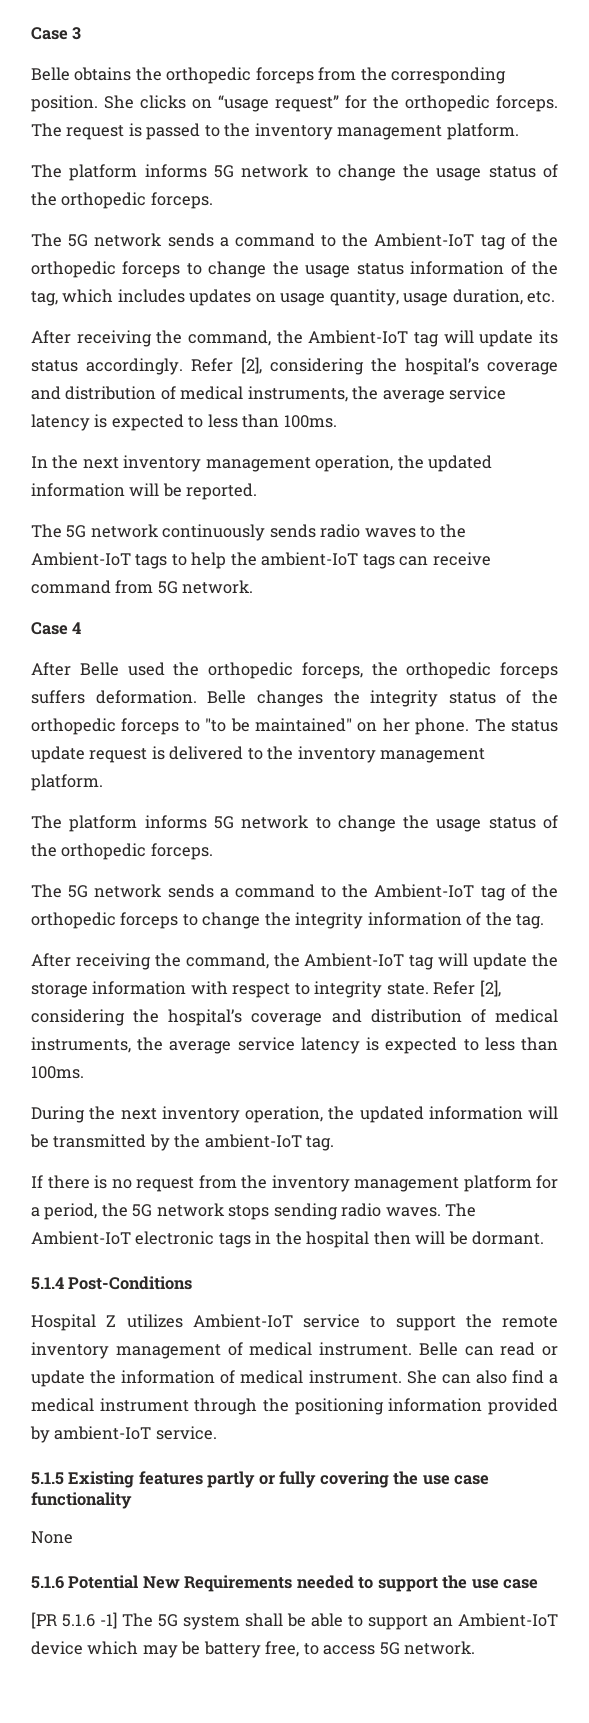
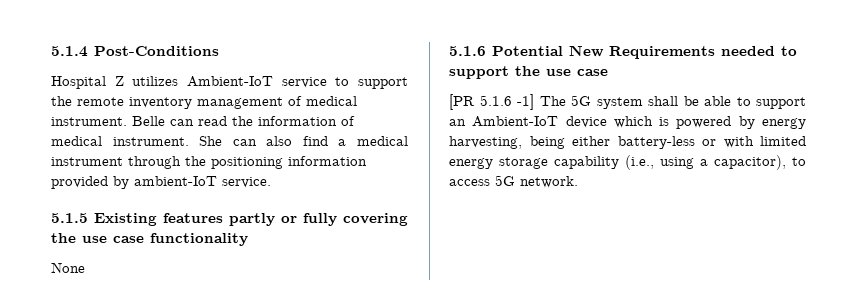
[31,27,82,40] [31,67,507,84] [31,95,558,112] [31,123,519,140] [31,164,559,181] [31,192,213,209] [31,233,558,250] [31,261,559,278] [31,289,556,306] [31,330,558,347] [31,357,558,375] [31,386,507,403] [31,414,337,431] [31,455,493,472] [31,483,258,500] [31,524,466,541] [31,552,491,569] [31,580,254,594] [31,622,82,635] [31,662,558,679] [31,690,558,707] [31,718,558,735] [31,746,486,763] [31,774,103,791] [31,815,559,832] [31,843,213,860] [31,884,558,901] [31,912,545,929] [31,953,559,970] [31,980,501,998] [31,1009,559,1026] [31,1037,558,1054] [31,1066,84,1079] [31,1106,558,1123] [30,1134,335,1151] [31,1175,558,1192] [31,1203,477,1220] [31,1231,545,1248] Case 3 // Belle obtains the orthopedic forceps from the corresponding position. She clicks on “usage request” for the orthopedic forceps. The request is passed to the inventory management platform. // The platform informs 5G network to change the usage status of the orthopedic forceps. // The 5G network sends a command to the Ambient-IoT tag of the orthopedic forceps to change the usage status information of the tag, which includes updates on usage quantity, usage duration, etc. // After receiving the command, the Ambient-IoT tag will update its status accordingly. Refer [2], considering the hospital’s coverage and distribution of medical instruments, the average service latency is expected to less than 100ms. // In the next inventory management operation, the updated information will be reported. // The 5G network continuously sends radio waves to the Ambient-IoT tags to help the ambient-IoT tags can receive command from 5G network. // Case 4 // After Belle used the orthopedic forceps, the orthopedic forceps suffers deformation. Belle changes the integrity status of the orthopedic forceps to "to be maintained" on her phone. The status update request is delivered to the inventory management platform. // The platform informs 5G network to change the usage status of the orthopedic forceps. // The 5G network sends a command to the Ambient-IoT tag of the orthopedic forceps to change the integrity information of the tag. // After receiving the command, the Ambient-IoT tag will update the storage information with respect to integrity state. Refer [2], considering the hospital’s coverage and distribution of medical instruments, the average service latency is expected to less than 100ms. // During the next inventory operation, the updated information will be transmitted by the ambient-IoT tag. // If there is no request from the inventory management platform for a period, the 5G network stops sending radio waves. The Ambient-IoT electronic tags in the hospital then will be dormant. // -> (51, 51) none
[542,1346,558,1356] [31,1370,85,1387] or update -> (227, 121) none
[142,1641,300,1658] may be battery free, -> [659,116,806,129] [449,136,806,149] [449,155,786,170] is powered by energy harvesting, being either battery-less or with limited energy storage capability (i.e., using a capacitor),

